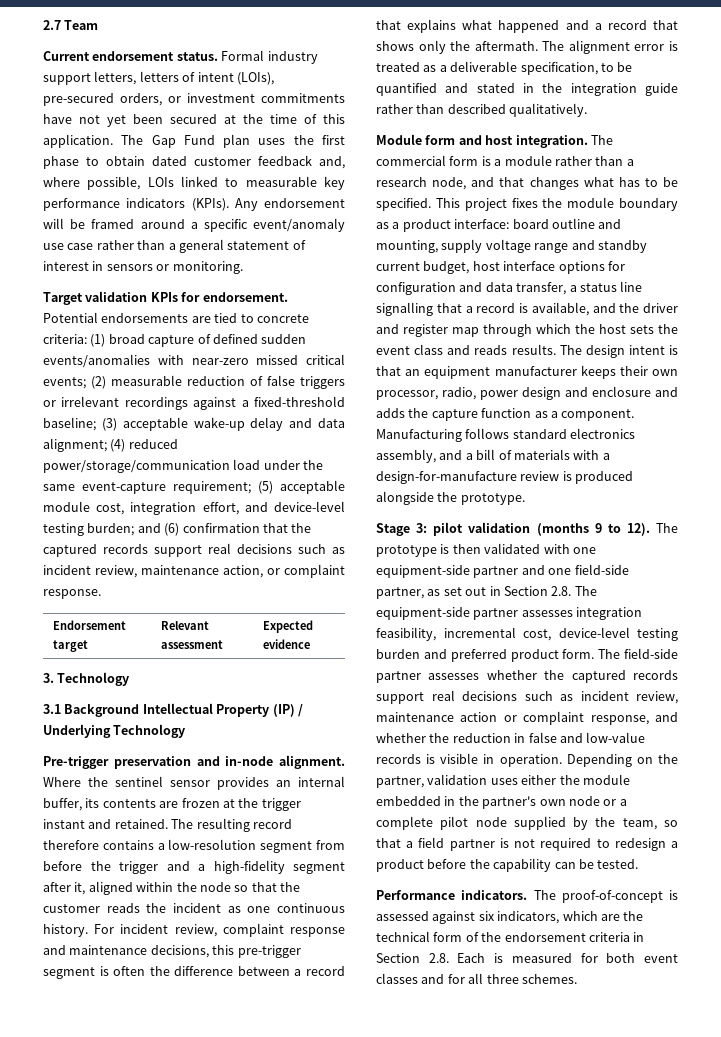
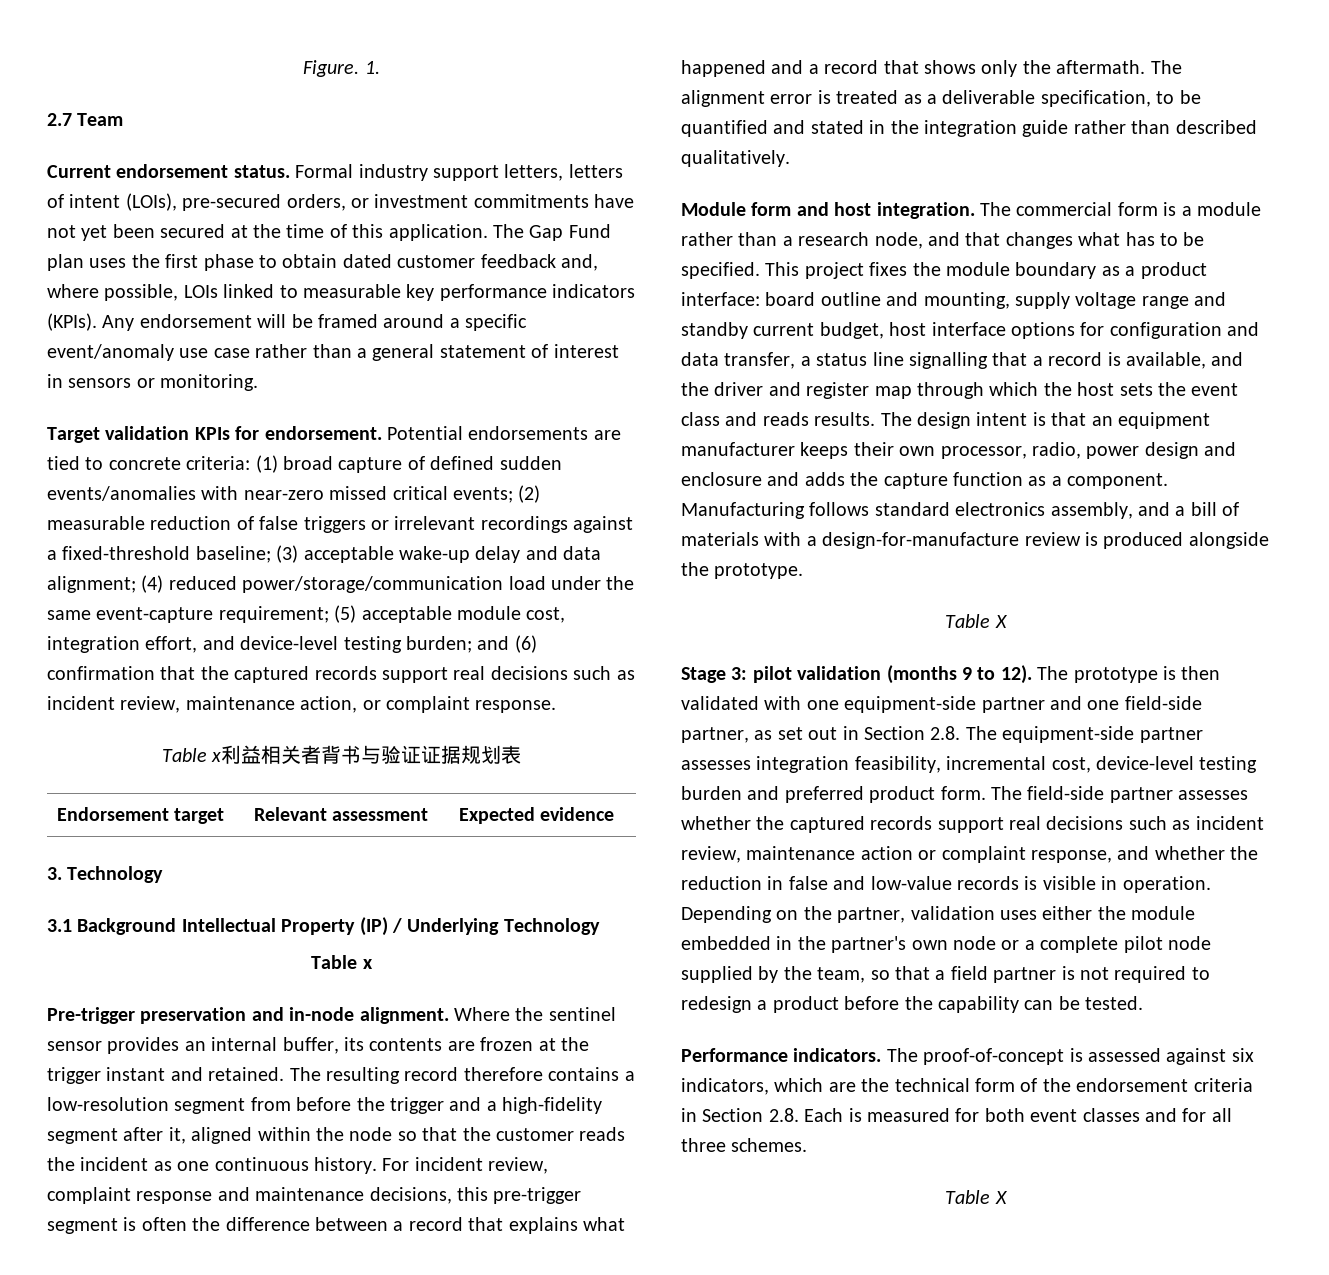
(43, 25) none -> [303,60,380,77] Figure. 1. //
(101, 594) none -> [161,745,522,764] // Table x利益相关者背书与验证证据规划表
(186, 731) none -> [311,955,373,969] // Table x
(525, 499) none -> [945,614,1008,628] // Table X
(577, 979) none -> [945,1190,1008,1204] // Table X

